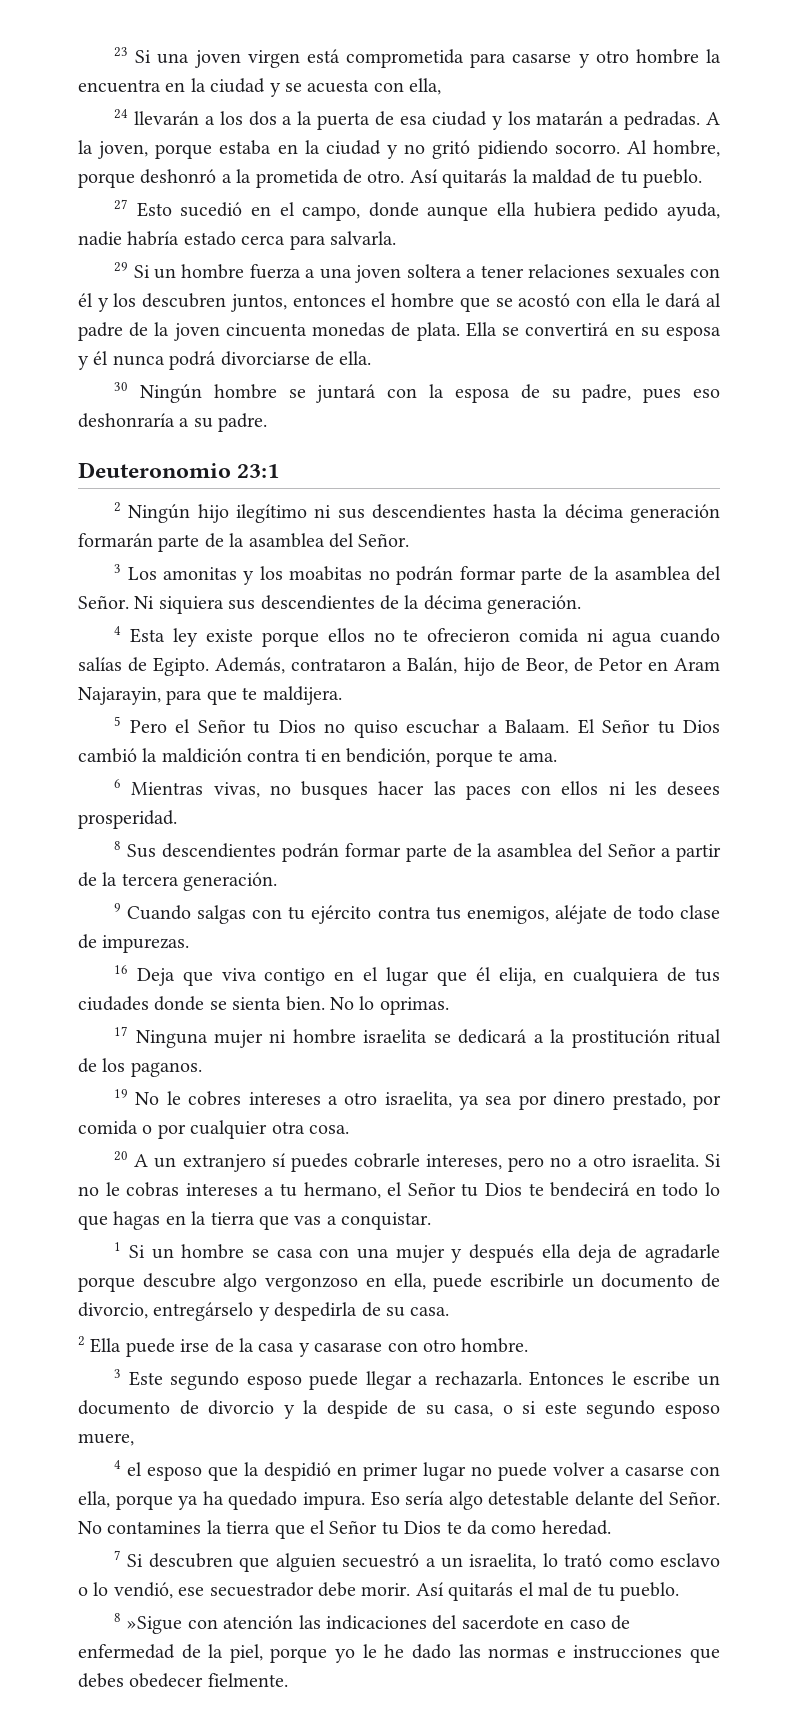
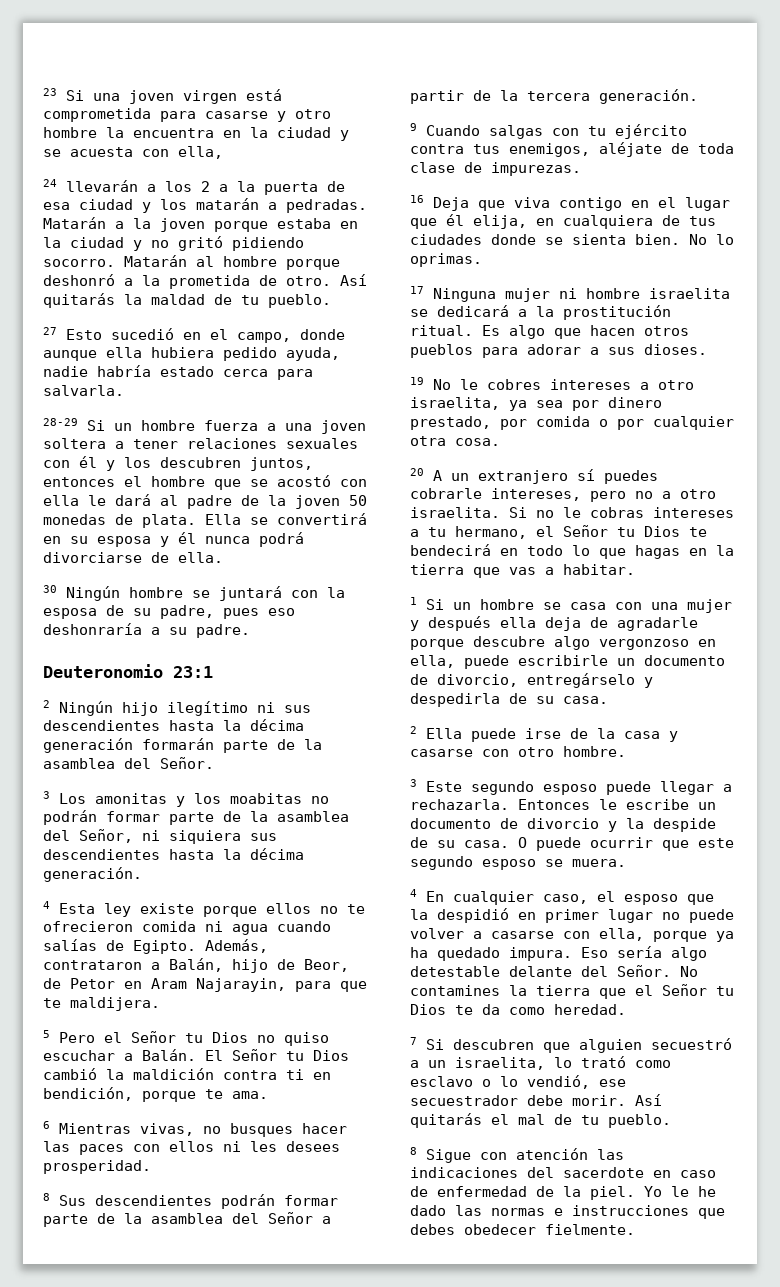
[248,111,277,126] dos -> [201,181,210,192] 2
[705,112,720,125] [78,140,149,159] A la joven, -> [43,217,205,232] Matarán a la joven
[626,140,720,157] Al hombre, -> [124,255,277,267] Matarán al hombre
[114,262,129,272] 29 -> [43,418,78,426] 28-29
[225,323,307,337] cincuenta -> [349,495,367,506] 50
[78,595,155,609] Señor. Ni -> [79,829,160,843] Señor, ni
[380,595,399,610] de -> [169,849,214,860] hasta
[505,719,570,733] Balaam. -> [142,1049,196,1061] Balán.
[637,905,674,920] todo -> [698,143,734,154] toda
[676,1029,721,1044] [78,1058,202,1077] ritual de los paganos. -> [410,325,689,339] [410,344,707,358] ritual. Es algo que hacen otros pueblos para adorar a sus dioses.
[341,1212,432,1230] conquistar. -> [563,564,635,575] habitar.
[314,1342,383,1352] casarase -> [410,749,473,757] casarse
[454,1401,537,1417] casa, o si -> [464,837,689,851] casa. O puede ocurrir que
[78,1433,134,1446] [114,1460,122,1469] muere, // 4 -> [545,859,626,867] [410,889,588,905] se muera. // 4 En cualquier caso,
[126,1616,183,1634] »Sigue -> [426,1149,471,1163] Sigue
[229,1644,356,1663] piel, porque yo -> [590,1186,662,1200] piel. Yo

